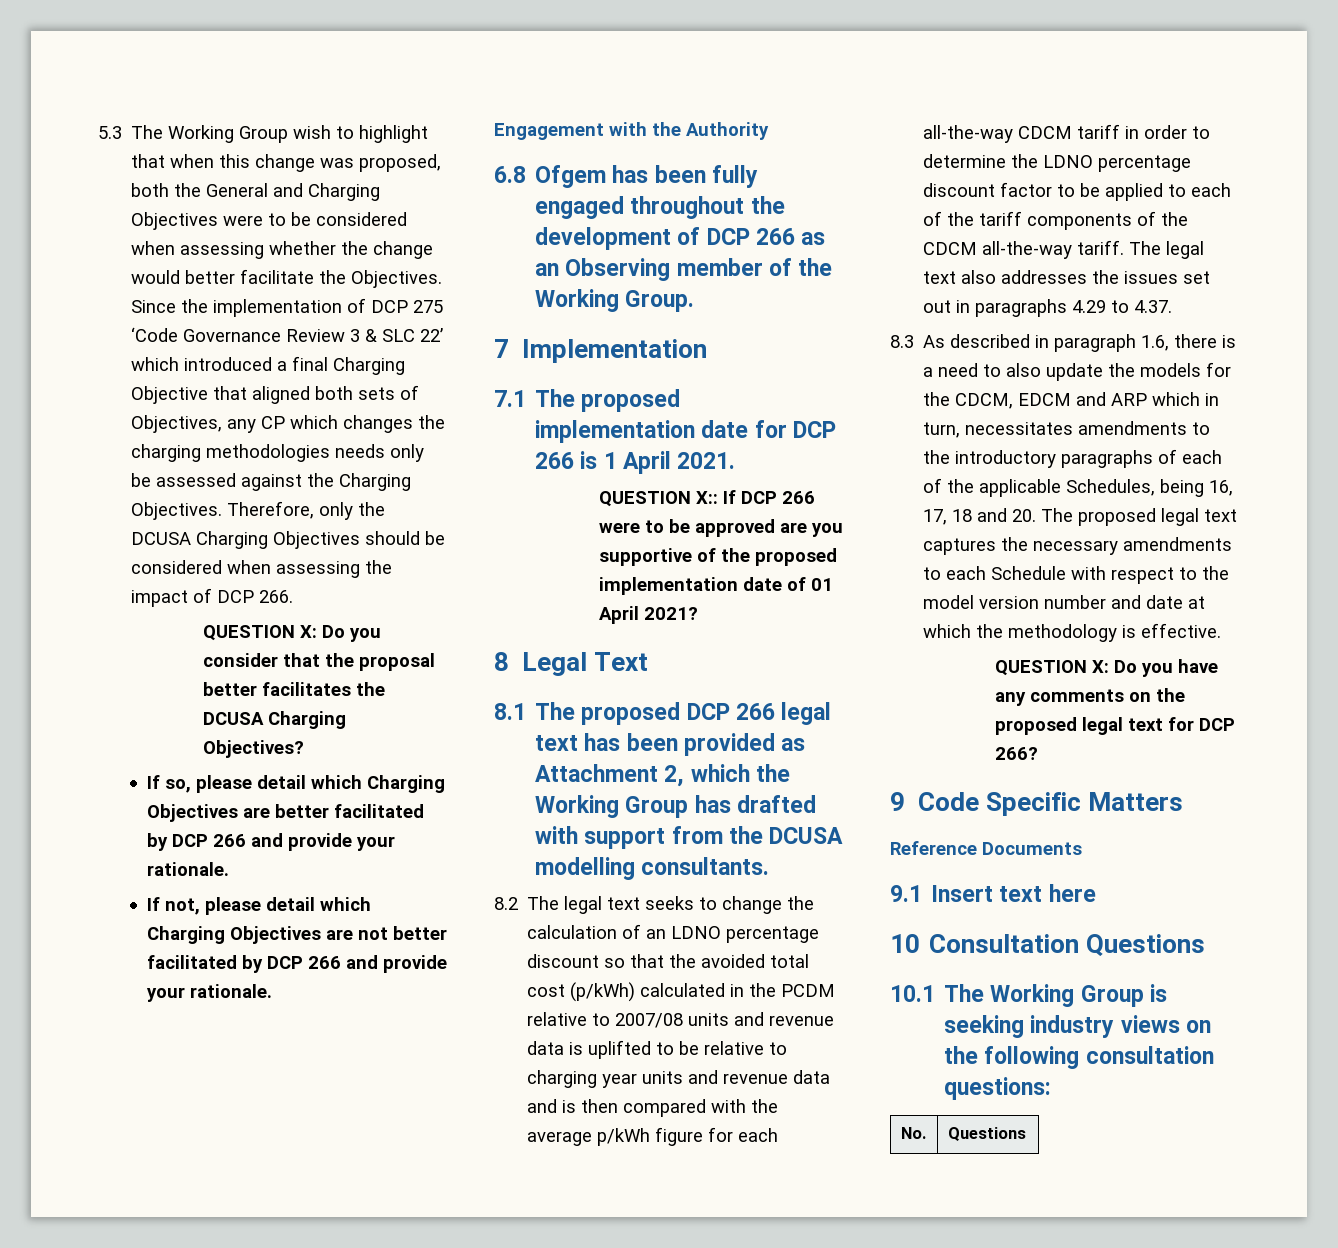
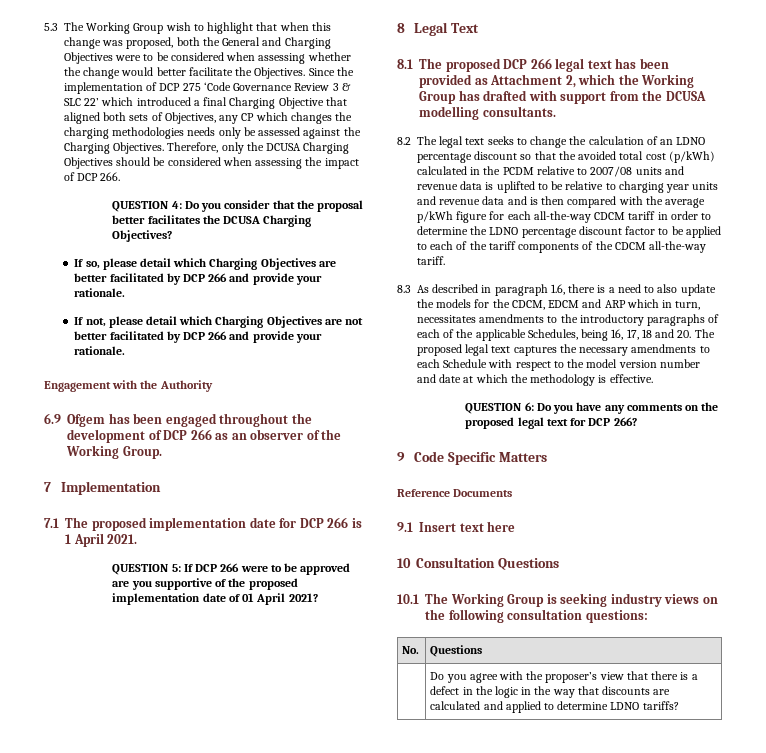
[300,625,317,638] X: -> [171,201,182,209] 4:
[494,166,526,183] 6.8 -> [44,413,61,424] 6.9
[711,165,758,188] fully -> (163, 418) none
[565,258,763,281] Observing member -> [250,429,304,440] observer
[696,491,718,504] X:: -> [171,564,181,572] 5:
[1129,241,1205,259] [923,270,1211,284] [923,299,1173,317] The legal text also addresses the issues set out in paragraphs 4.29 to 4.37. -> (445, 260) none
[1092,660,1109,673] X: -> [524,402,534,411] 6:
(1026, 1134) none -> [430,671,698,683] [430,686,671,698] [430,701,679,713] // | Do you agree with the proposer’s view that there is a defect in the logic in the way that discounts are calculated and applied to determine LDNO tariffs?

